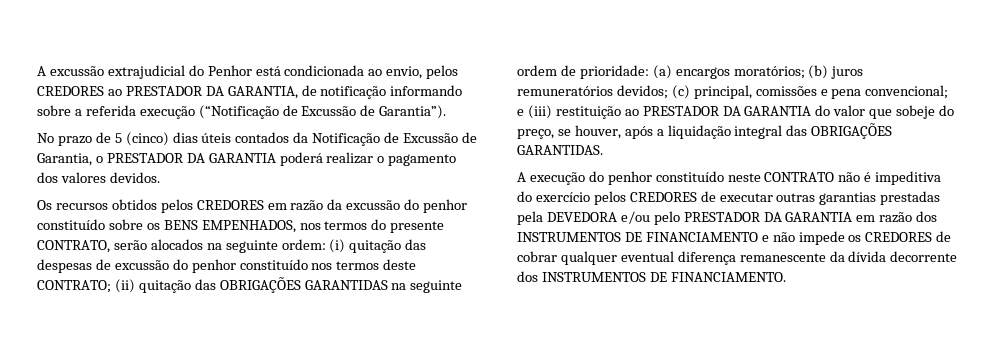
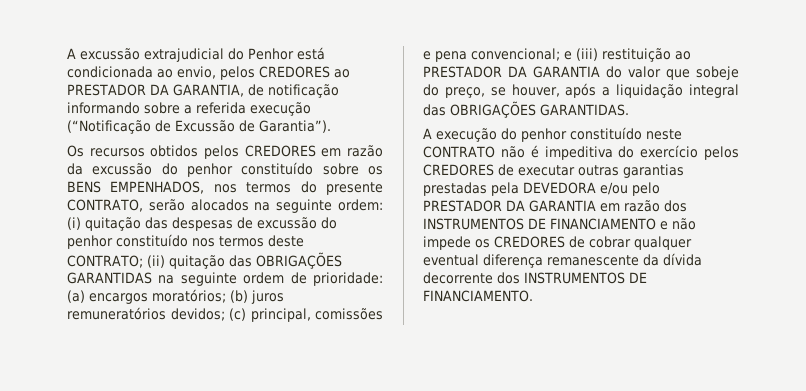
[37,132,477,146] [37,152,457,166] [37,172,160,183] // No prazo de 5 (cinco) dias úteis contados da Notificação de Excussão de Garantia, o PRESTADOR DA GARANTIA poderá realizar o pagamento dos valores devidos. -> (331, 126) none

